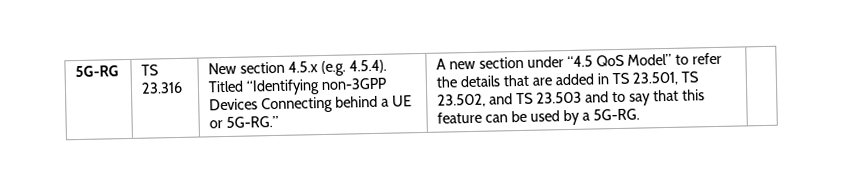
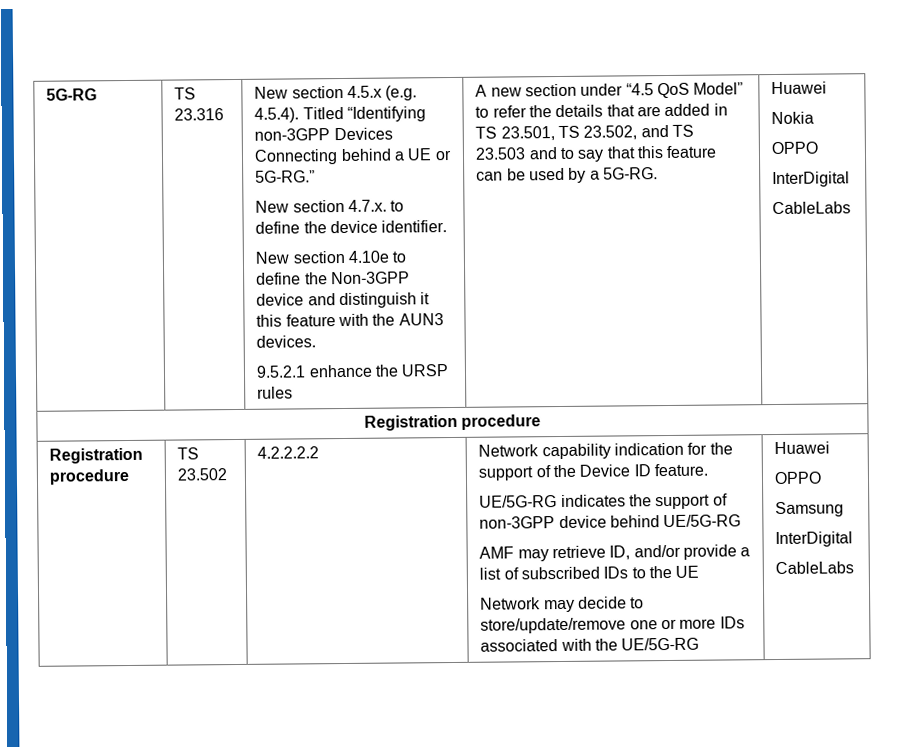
(280, 121) none -> [255,199,405,213] [255,220,448,234] [255,250,407,264] [256,271,411,285] [256,292,431,309] [256,313,444,327] [256,335,317,348] [256,364,450,378] [257,386,294,399] // New section 4.7.x. to define the device identifier. // New section 4.10e to define the Non-3GPP device and distinguish it this feature with the AUN3 devices. // 9.5.2.1 enhance the URSP rules
(640, 114) none -> [771,81,828,95] [771,111,815,125] [771,141,819,155] [772,171,851,188] [772,201,852,215] [363,414,542,431] [49,447,144,464] [49,468,131,485] [177,447,200,460] [177,468,228,481] [257,446,320,459] [478,442,733,460] [478,463,709,481] [479,493,728,510] [479,514,742,529] [479,544,751,562] [479,565,700,580] [480,596,645,613] [480,616,745,634] [480,637,700,652] [774,441,831,455] [774,471,823,485] [775,501,845,518] [775,531,854,548] [775,561,855,575] Huawei // Nokia // OPPO // InterDigital // CableLabs // Registration procedure // Registration procedure | TS 23.502 | 4.2.2.2.2 | Network capability indication for the support of the Device ID feature. // UE/5G-RG indicates the support of non-3GPP device behind UE/5G-RG // AMF may retrieve ID, and/or provide a list of subscribed IDs to the UE // Network may decide to store/update/remove one or more IDs associated with the UE/5G-RG | Huawei // OPPO // Samsung // InterDigital // CableLabs

